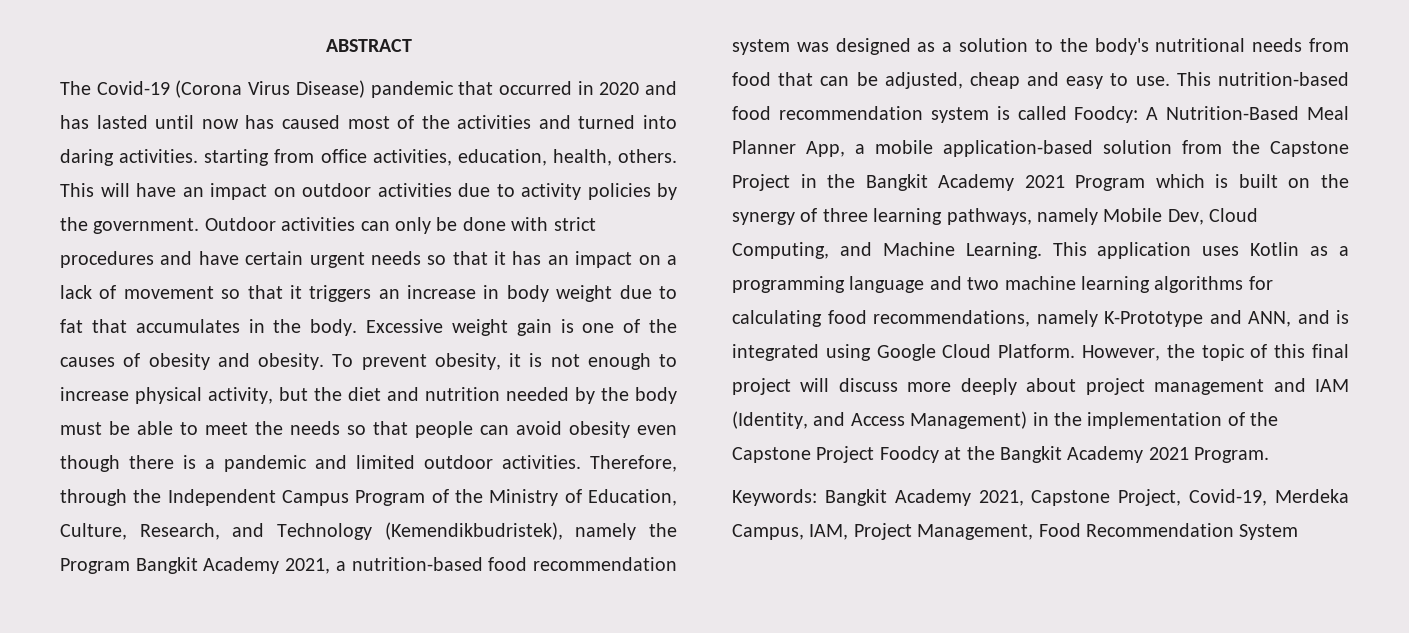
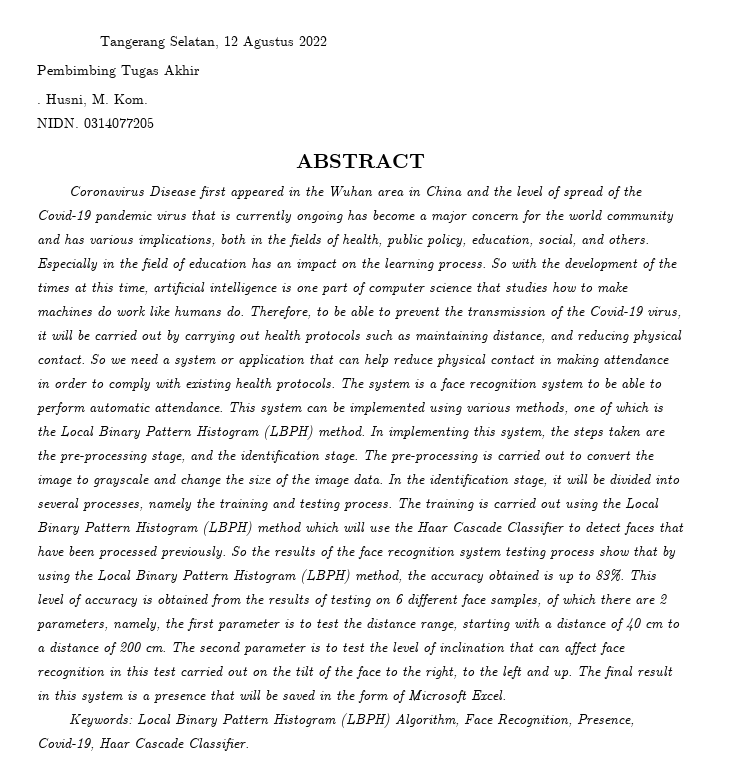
[325,39,412,52] [60,80,677,98] [60,115,677,129] [60,149,677,166] [60,183,677,200] [60,217,596,234] [60,251,678,268] [60,285,677,302] [60,319,678,336] [60,353,677,370] [60,387,677,404] [60,421,677,438] [60,455,677,472] [60,489,677,506] [60,522,677,540] [60,557,677,574] [732,38,1349,55] [732,72,1349,89] [732,106,1349,123] [732,140,1349,157] [732,174,1349,191] [732,208,1259,225] [732,242,1349,259] [732,276,1273,293] [732,310,1349,327] [732,344,1349,361] [732,378,1349,395] [732,411,1279,429] [732,446,1270,463] [732,489,1349,506] [732,523,1299,540] ABSTRACT // The Covid-19 (Corona Virus Disease) pandemic that occurred in 2020 and has lasted until now has caused most of the activities and turned into daring activities. starting from office activities, education, health, others. This will have an impact on outdoor activities due to activity policies by the government. Outdoor activities can only be done with strict procedures and have certain urgent needs so that it has an impact on a lack of movement so that it triggers an increase in body weight due to fat that accumulates in the body. Excessive weight gain is one of the causes of obesity and obesity. To prevent obesity, it is not enough to increase physical activity, but the diet and nutrition needed by the body must be able to meet the needs so that people can avoid obesity even though there is a pandemic and limited outdoor activities. Therefore, through the Independent Campus Program of the Ministry of Education, Culture, Research, and Technology (Kemendikbudristek), namely the Program Bangkit Academy 2021, a nutrition-based food recommendation system was designed as a solution to the body's nutritional needs from food that can be adjusted, cheap and easy to use. This nutrition-based food recommendation system is called Foodcy: A Nutrition-Based Meal Planner App, a mobile application-based solution from the Capstone Project in the Bangkit Academy 2021 Program which is built on the synergy of three learning pathways, namely Mobile Dev, Cloud Computing, and Machine Learning. This application uses Kotlin as a programming language and two machine learning algorithms for calculating food recommendations, namely K-Prototype and ANN, and is integrated using Google Cloud Platform. However, the topic of this final project will discuss more deeply about project management and IAM (Identity, and Access Management) in the implementation of the Capstone Project Foodcy at the Bangkit Academy 2021 Program. // Keywords: Bangkit Academy 2021, Capstone Project, Covid-19, Merdeka Campus, IAM, Project Management, Food Recommendation System -> [99,36,327,49] [37,65,200,78] [37,93,148,107] [37,117,154,128] [296,154,425,168] [68,186,642,199] [37,210,674,223] [37,234,649,247] [37,258,677,271] [37,282,628,295] [37,306,681,319] [37,330,682,343] [37,354,669,367] [37,378,662,391] [37,402,663,415] [37,425,665,440] [37,450,654,463] [37,474,680,487] [37,498,659,511] [37,521,684,536] [37,546,676,559] [37,569,656,584] [37,594,667,607] [37,618,680,631] [37,642,625,655] [37,666,673,679] [37,690,506,703] [68,713,634,728] [37,738,249,751] Tangerang Selatan, 12 Agustus 2022 // Pembimbing Tugas Akhir // . Husni, M. Kom. // NIDN. 0314077205 // ABSTRACT // Coronavirus Disease first appeared in the Wuhan area in China and the level of spread of the Covid-19 pandemic virus that is currently ongoing has become a major concern for the world community and has various implications, both in the fields of health, public policy, education, social, and others. Especially in the field of education has an impact on the learning process. So with the development of the times at this time, artificial intelligence is one part of computer science that studies how to make machines do work like humans do. Therefore, to be able to prevent the transmission of the Covid-19 virus, it will be carried out by carrying out health protocols such as maintaining distance, and reducing physical contact. So we need a system or application that can help reduce physical contact in making attendance in order to comply with existing health protocols. The system is a face recognition system to be able to perform automatic attendance. This system can be implemented using various methods, one of which is the Local Binary Pattern Histogram (LBPH) method. In implementing this system, the steps taken are the pre-processing stage, and the identification stage. The pre-processing is carried out to convert the image to grayscale and change the size of the image data. In the identification stage, it will be divided into several processes, namely the training and testing process. The training is carried out using the Local Binary Pattern Histogram (LBPH) method which will use the Haar Cascade Classifier to detect faces that have been processed previously. So the results of the face recognition system testing process show that by using the Local Binary Pattern Histogram (LBPH) method, the accuracy obtained is up to 83%. This level of accuracy is obtained from the results of testing on 6 different face samples, of which there are 2 parameters, namely, the first parameter is to test the distance range, starting with a distance of 40 cm to a distance of 200 cm. The second parameter is to test the level of inclination that can affect face recognition in this test carried out on the tilt of the face to the right, to the left and up. The final result in this system is a presence that will be saved in the form of Microsoft Excel. // Keywords: Local Binary Pattern Histogram (LBPH) Algorithm, Face Recognition, Presence, Covid-19, Haar Cascade Classifier.

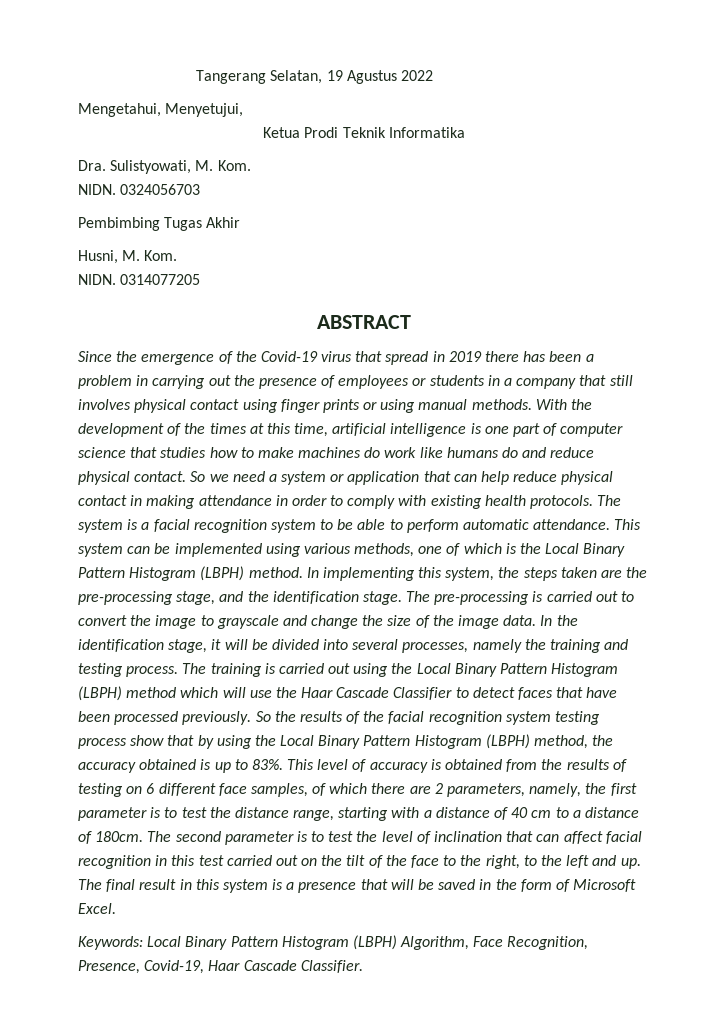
[223,36,238,46] 12 -> [326,70,343,81] 19
(327, 41) none -> [78,103,244,117] [263,127,465,138] [78,160,251,174] [78,184,201,195] // Mengetahui, Menyetujui, // Ketua Prodi Teknik Informatika // Dra. Sulistyowati, M. Kom. // NIDN. 0324056703
[37,103,41,104] . -> (241, 222) none
[68,186,642,199] [37,210,152,223] Coronavirus Disease first appeared in the Wuhan area in China and the level of spread of the Covid-19 pandemic -> [78,351,318,365] Since the emergence of the Covid-19
[220,210,674,223] [37,234,649,247] [37,258,537,271] is currently ongoing has become a major concern for the world community and has various implications, both in the fields of health, public policy, education, social, and others. Especially in the field of education has an impact on the learning process. So with -> [385,351,594,365] [78,375,633,389] [78,399,567,413] spread in 2019 there has been a problem in carrying out the presence of employees or students in a company that still involves physical contact using finger prints or using manual methods. With
[226,306,681,319] [37,330,629,343] do. Therefore, to be able to prevent the transmission of the Covid-19 virus, it will be carried out by carrying out health protocols such as maintaining distance, and reducing -> [502,447,595,458] do and reduce
[440,378,465,391] face -> [153,519,190,532] facial
[358,546,383,559] face -> [388,711,425,724] facial
[119,642,166,653] 200 cm. -> [95,831,144,842] 180cm.
[600,642,625,655] face -> [605,831,642,844] facial

